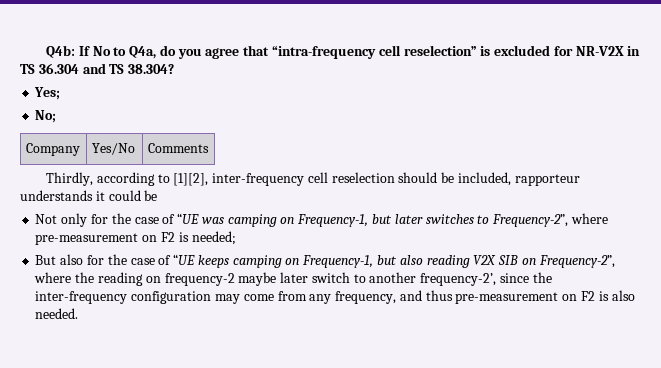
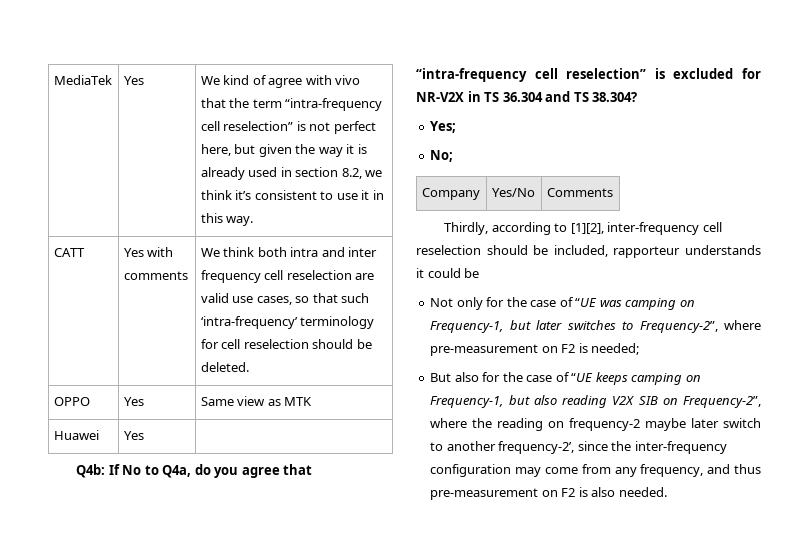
(46, 51) none -> [53,75,112,85] [123,76,144,85] [200,75,361,88] [200,98,383,111] [200,121,376,134] [200,144,367,157] [200,167,383,180] [200,190,384,200] [200,213,254,226] [53,248,85,257] [123,247,174,257] [123,271,188,280] [200,247,378,257] [200,270,375,283] [200,293,370,305] [200,316,375,329] [200,339,372,349] [200,362,249,372] [53,397,90,406] [123,397,144,406] [200,396,313,406] [53,430,99,440] [123,431,144,440] MediaTek | Yes | We kind of agree with vivo that the term “intra-frequency cell reselection” is not perfect here, but given the way it is already used in section 8.2, we think it’s consistent to use it in this way. // CATT | Yes with comments | We think both intra and inter frequency cell reselection are valid use cases, so that such ‘intra-frequency’ terminology for cell reselection should be deleted. // OPPO | Yes | Same view as MTK // Huawei | Yes | //

